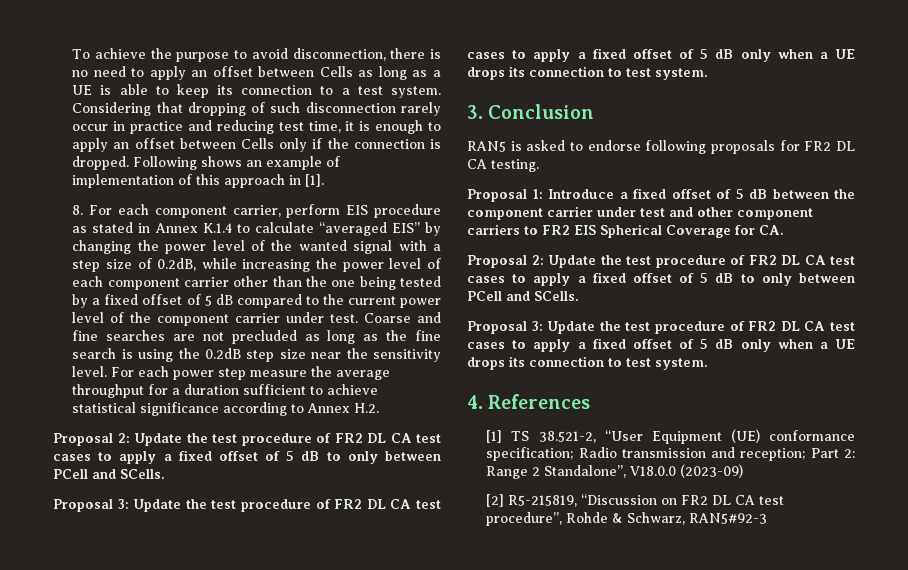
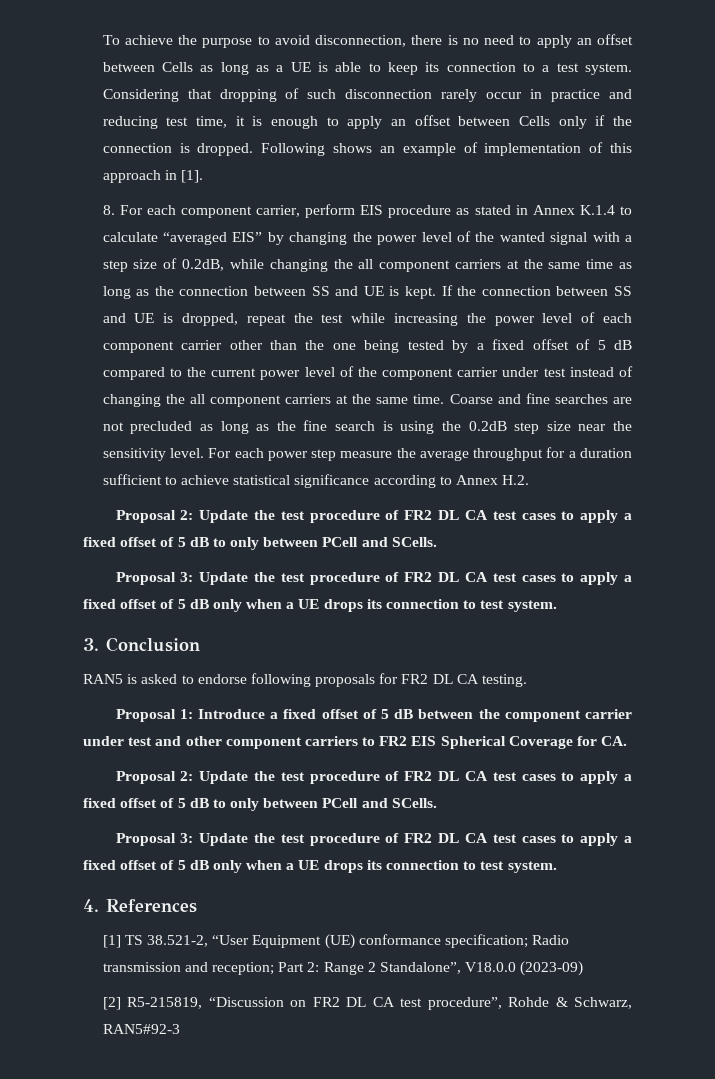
(237, 263) none -> [269,259,633,272] [102,285,632,299] [102,313,386,326] changing the all component carriers at the same time as long as the connection between SS and UE is kept. If the connection between SS and UE is dropped, repeat the test while
[330,314,359,323] test. -> [543,366,633,377] [102,394,445,407] test instead of changing the all component carriers at the same time.

